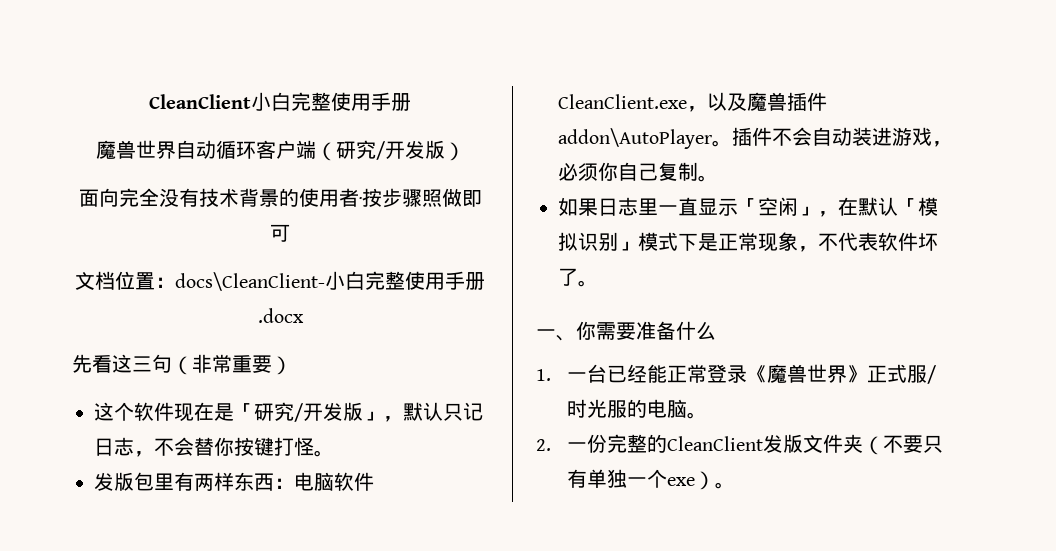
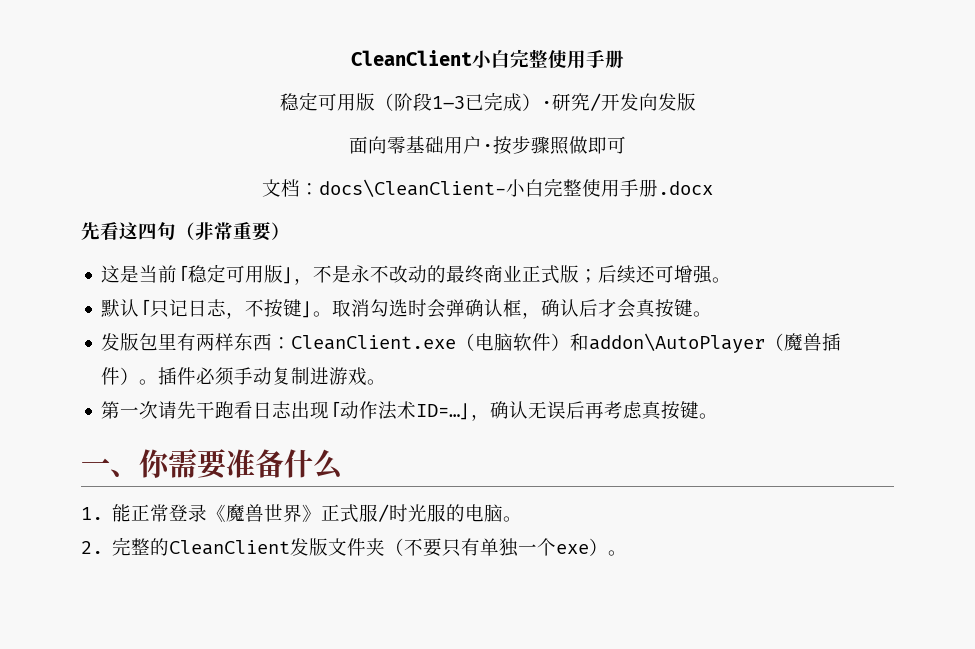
[95,140,465,161] 魔兽世界自动循环客户端（研究/开发版） -> [279,92,696,112] 稳定可用版（阶段1–3已完成）·研究/开发向发版
[118,188,359,207] 完全没有技术背景的使用者 -> [387,136,482,154] 零基础用户
[115,271,155,290] 位置 -> (300, 188) none
[132,356,152,372] 三 -> [138,223,157,240] 四
[114,402,483,422] [94,437,314,457] 个软件现在是「研究/开发版」，默认只记日志，不会替你按键打怪 -> [120,264,732,285] [101,299,694,319] 是当前「稳定可用版」，不是永不改动的最终商业正式版；后续还可增强。 // 默认「只记日志，不按键」。取消勾选时会弹确认框，确认后才会真按键
(294, 483) none -> [291,333,476,351] CleanClient.exe（
[558,92,827,112] [558,127,952,149] [558,162,718,182] [558,197,938,217] [558,232,938,252] [558,268,578,286] CleanClient.exe，以及魔兽插件addon\AutoPlayer。插件不会自动装进游戏，必须你自己复制。 // 如果日志里一直显示「空闲」，在默认「模拟识别」模式下是正常现象，不代表软件坏了 -> [551,333,842,353] [101,367,387,386] [101,401,700,421] ）和addon\AutoPlayer（魔兽插件）。插件必须手动复制进游戏。 // 第一次请先干跑看日志出现「动作法术ID=…」，确认无误后再考虑真按键
[566,364,647,383] 一台已经 -> (103, 513) none
[566,434,607,453] 一份 -> (103, 547) none

